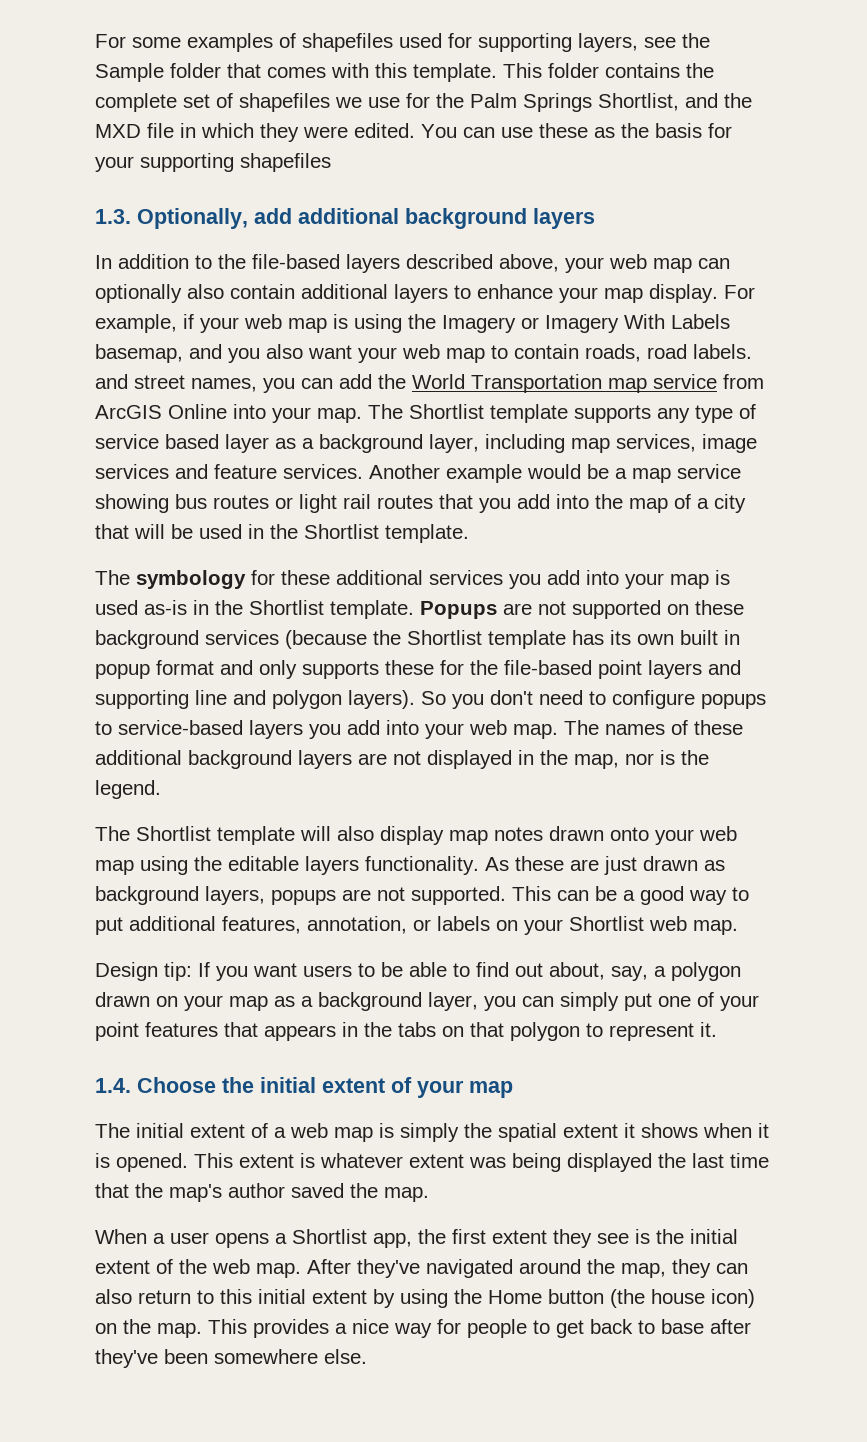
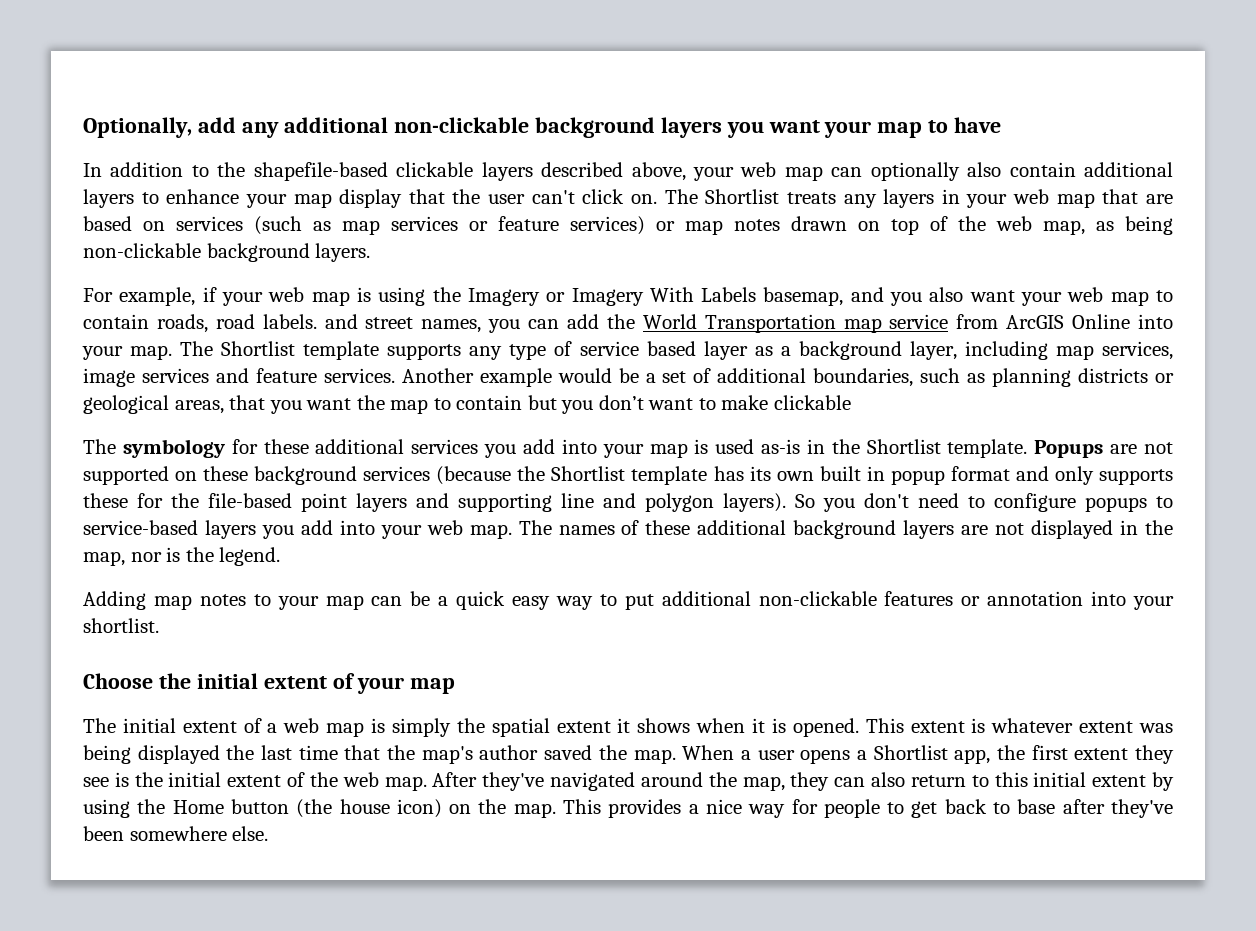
[95,33,710,52] [95,63,714,82] [95,93,752,112] [95,123,732,142] [95,153,331,172] [95,208,595,229] For some examples of shapefiles used for supporting layers, see the Sample folder that comes with this template. This folder contains the complete set of shapefiles we use for the Palm Springs Shortlist, and the MXD file in which they were edited. You can use these as the basis for your supporting shapefiles // 1.3. Optionally, add additional background layers -> [83,117,1002,138] Optionally, add any additional non-clickable background layers you want your map to have
[252,254,340,269] file-based -> [253,162,474,181] shapefile-based clickable
[649,284,718,303] display. -> [339,189,1173,208] [83,216,1173,235] [83,243,371,262] display that the user can't click on. The Shortlist treats any layers in your web map that are based on services (such as map services or feature services) or map notes drawn on top of the web map, as being non-clickable background layers. //
[632,464,741,483] [95,494,746,513] [95,524,469,543] map service showing bus routes or light rail routes that you add into the map of a city that will be used in the Shortlist template. -> [662,368,1174,387] [83,395,852,414] set of additional boundaries, such as planning districts or geological areas, that you want the map to contain but you don’t want to make clickable
[95,826,737,845] [95,856,725,875] [95,886,551,905] The Shortlist template will also display map notes drawn onto your web map using the editable layers functionality. As these are just drawn as background layers, popups are not supported. This -> [83,591,364,610] Adding map notes to your map
[640,886,684,905] good -> [456,591,550,610] quick easy
[222,916,738,935] [95,962,741,981] [95,992,759,1011] [95,1022,717,1041] [95,1078,131,1093] features, annotation, or labels on your Shortlist web map. // Design tip: If you want users to be able to find out about, say, a polygon drawn on your map as a background layer, you can simply put one of your point features that appears in the tabs on that polygon to represent it. // 1.4. -> [758,591,1174,610] [83,618,159,633] non-clickable features or annotation into your shortlist. //
(429, 1194) // -> (676, 756) none

